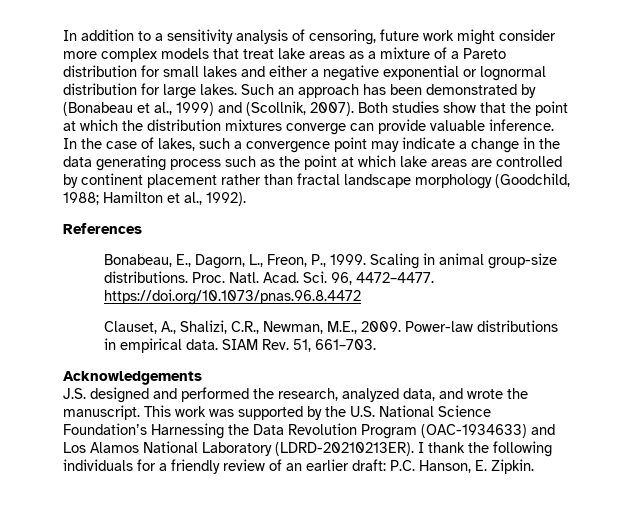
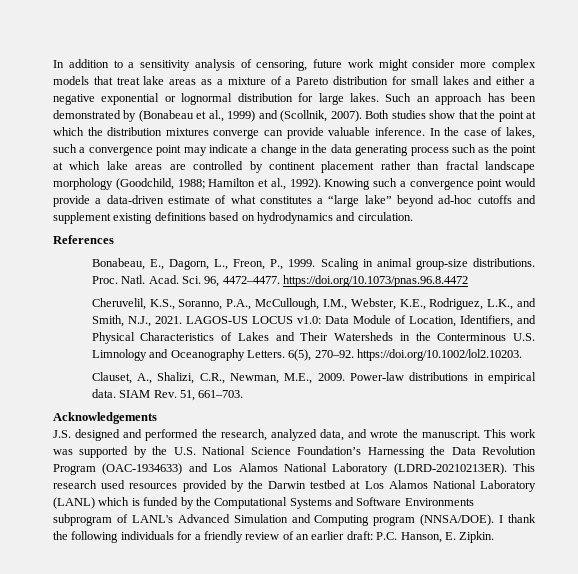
(246, 199) none -> [324,178,536,190] [53,195,537,207] [53,212,413,224] Knowing such a convergence point would provide a data-driven estimate of what constitutes a “large lake” beyond ad-hoc cutoffs and supplement existing definitions based on hydrodynamics and circulation.
(361, 297) none -> [91,298,536,310] [91,315,536,327] [91,332,535,344] [91,349,523,361] // Cheruvelil, K.S., Soranno, P.A., McCullough, I.M., Webster, K.E., Rodriguez, L.K., and Smith, N.J., 2021. LAGOS‐US LOCUS v1.0: Data Module of Location, Identifiers, and Physical Characteristics of Lakes and Their Watersheds in the Conterminous U.S. Limnology and Oceanography Letters. 6(5), 270–92. https://doi.org/10.1002/lol2.10203.
(414, 449) none -> [513,463,535,472] [53,480,536,492] [53,497,474,509] [53,514,495,526] This research used resources provided by the Darwin testbed at Los Alamos National Laboratory (LANL) which is funded by the Computational Systems and Software Environments subprogram of LANL's Advanced Simulation and Computing program (NNSA/DOE).

